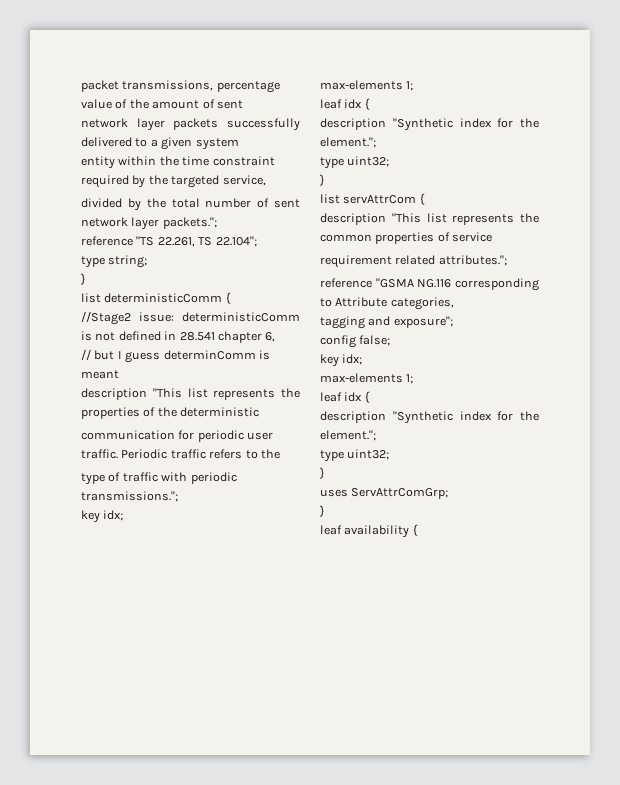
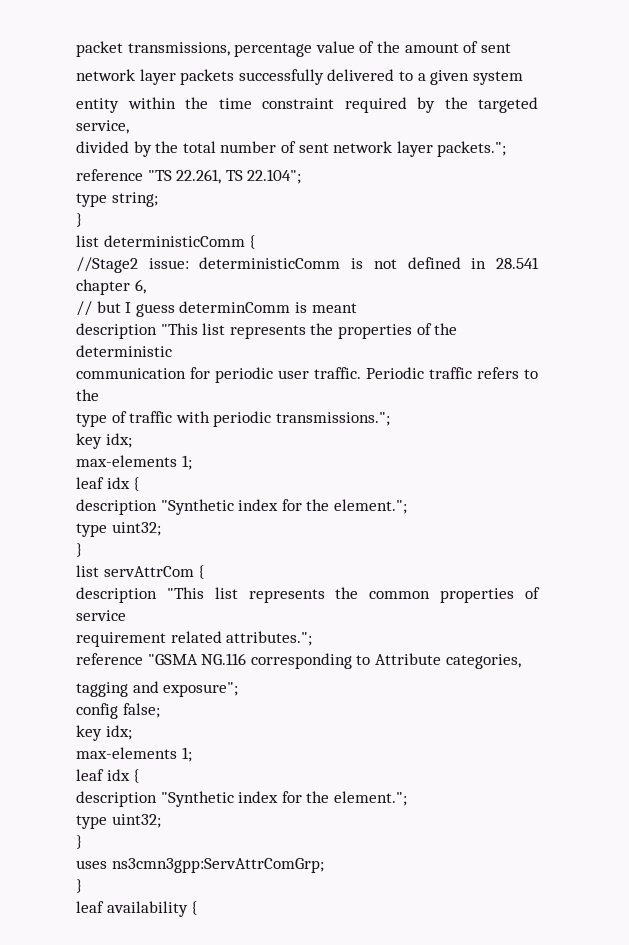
[351,488,449,499] ServAttrComGrp; -> [111,858,324,873] ns3cmn3gpp:ServAttrComGrp;

